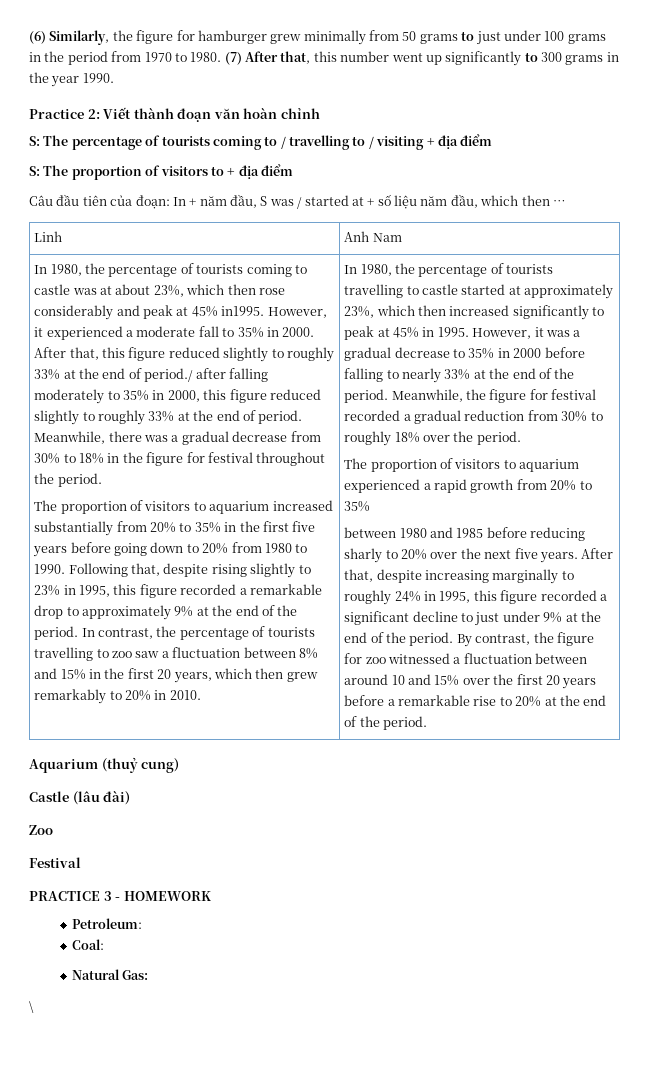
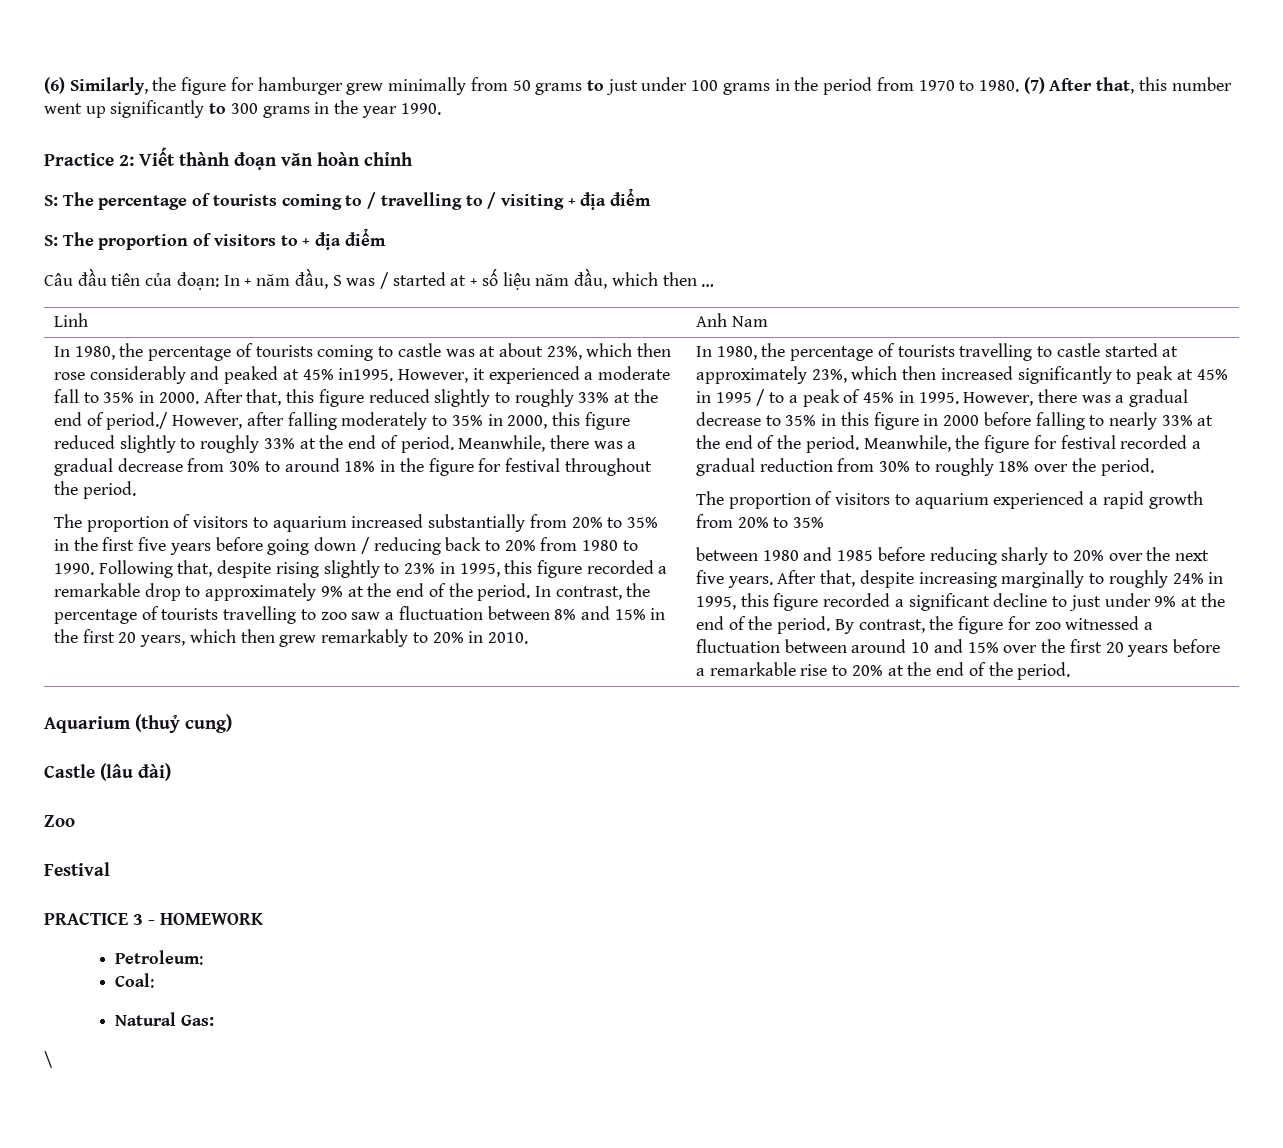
[143,305,174,319] peak -> [224,366,279,384] peaked
(194, 375) none -> [172,415,243,429] However,
(76, 458) none -> [284,458,340,472] around
(184, 547) none -> [360,537,482,555] / reducing back
(435, 332) none -> [715,389,914,407] 1995 / to a peak of 45% in
[534,327,544,337] it -> [1037,389,1077,403] there
(510, 353) none -> [840,412,939,430] this figure in

